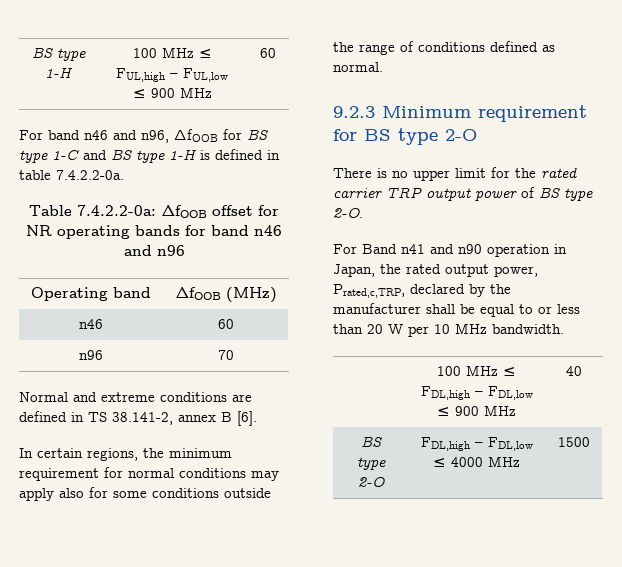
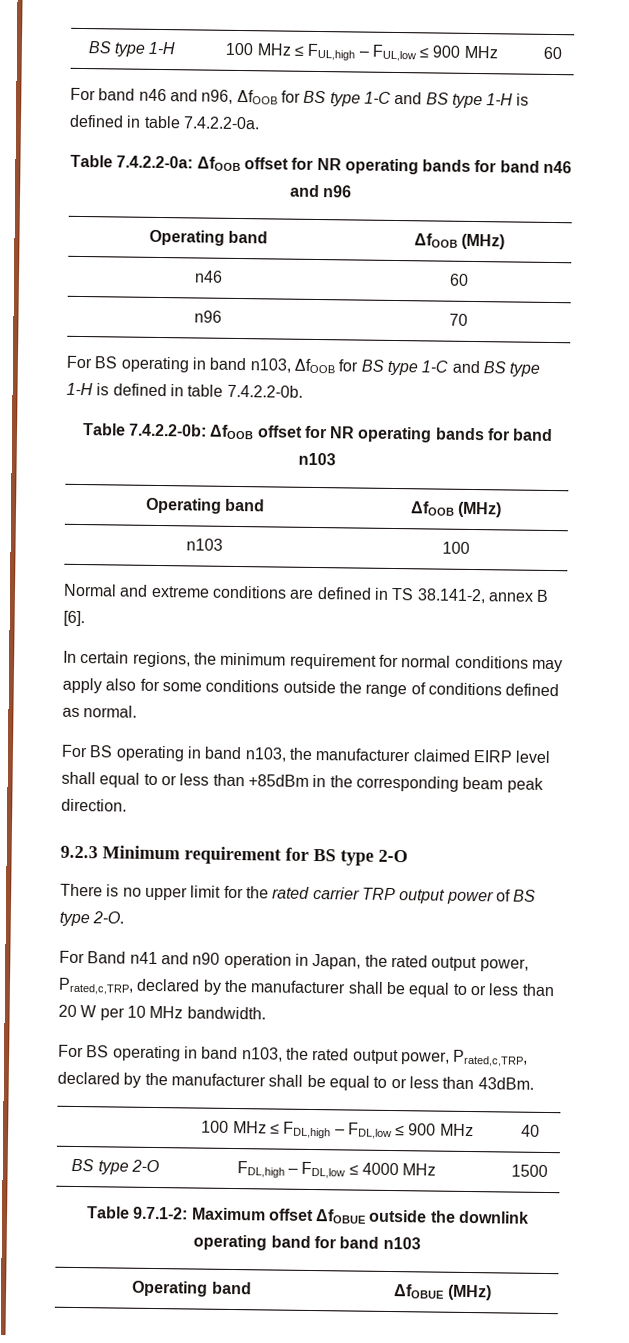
(234, 355) none -> [66,355,541,377] [66,382,303,398] [81,423,554,443] [298,452,336,466] [145,497,266,514] [409,501,503,518] [186,538,223,551] [441,541,470,554] // For BS operating in band n103, ΔfOOB for BS type 1-C and BS type 1-H is defined in table 7.4.2.2-0b. // Table 7.4.2.2-0b: ΔfOOB offset for NR operating bands for band n103 // Operating band | ΔfOOB (MHz) // n103 | 100
(383, 67) none -> [61,744,552,764] [61,771,544,793] [61,798,127,812] // For BS operating in band n103, the manufacturer claimed EIRP level shall equal to or less than +85dBm in the corresponding beam peak direction.
(564, 329) none -> [58,1044,529,1067] [57,1071,534,1091] // For BS operating in band n103, the rated output power, Prated,c,TRP, declared by the manufacturer shall be equal to or less than 43dBm.
(590, 442) none -> [86,1206,530,1224] [193,1234,421,1251] [132,1280,252,1297] [394,1284,492,1301] // Table 9.7.1-2: Maximum offset ΔfOBUE outside the downlink operating band for band n103 // Operating band | ΔfOBUE (MHz)

